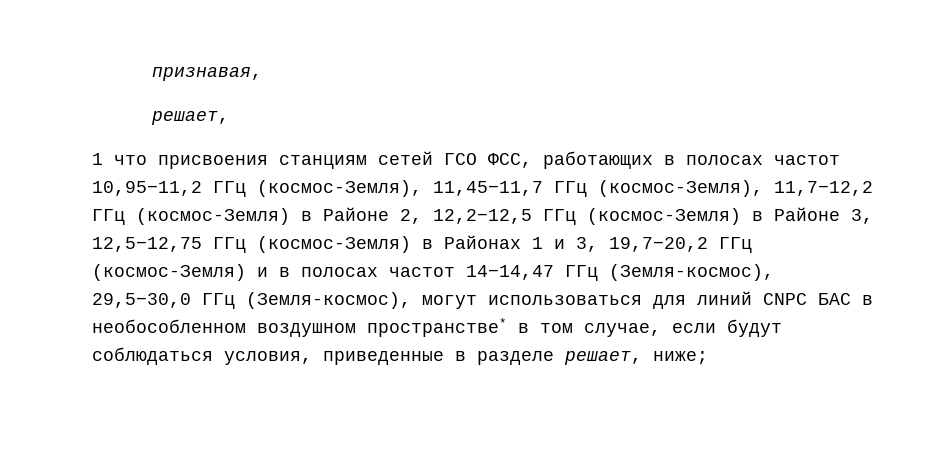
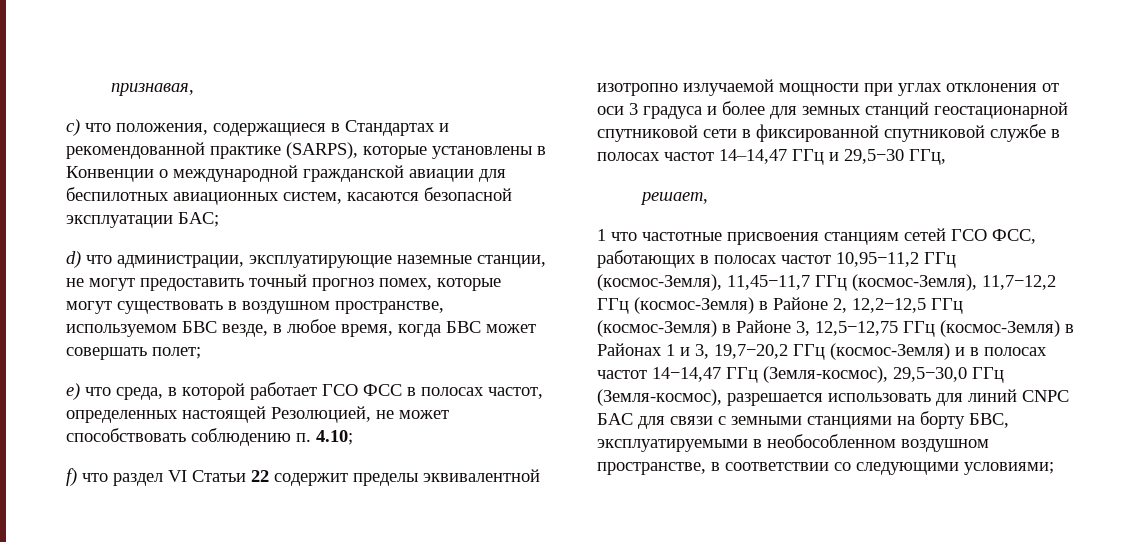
(262, 74) none -> [66,119,449,136] [66,142,546,159] [66,165,506,182] [66,187,512,205] [66,212,219,228] [66,251,546,268] [66,274,501,291] [66,301,444,314] [66,319,536,337] [66,347,201,360] [66,382,543,400] [66,406,449,423] [66,428,353,446] [66,468,540,486] [597,79,1059,96] [597,101,1068,119] [597,124,1060,142] [597,149,946,165] // c) что положения, содержащиеся в Стандартах и рекомендованной практике (SARPS), которые установлены в Конвенции о международной гражданской авиации для беспилотных авиационных систем, касаются безопасной эксплуатации БАС; // d) что администрации, эксплуатирующие наземные станции, не могут предоставить точный прогноз помех, которые могут существовать в воздушном пространстве, используемом БВС везде, в любое время, когда БВС может совершать полет; // e) что среда, в которой работает ГСО ФСС в полосах частот, определенных настоящей Резолюцией, не может способствовать соблюдению п. 4.10; // f) что раздел VI Статьи 22 содержит пределы эквивалентной изотропно излучаемой мощности при углах отклонения от оси 3 градуса и более для земных станций геостационарной спутниковой сети в фиксированной спутниковой службе в полосах частот 14–14,47 ГГц и 29,5−30 ГГц,
(147, 160) none -> [642,232,722,241] частотные
[422,295,642,309] могут использоваться -> [727,393,931,406] разрешается использовать
[862,295,873,305] [92,318,782,337] [92,347,708,365] в необособленном воздушном пространстве* в том случае, если будут соблюдаться условия, приведенные в разделе решает, ниже; -> [638,411,1009,429] [597,434,989,452] [597,462,1054,475] для связи с земными станциями на борту БВС, эксплуатируемыми в необособленном воздушном пространстве, в соответствии со следующими условиями;

